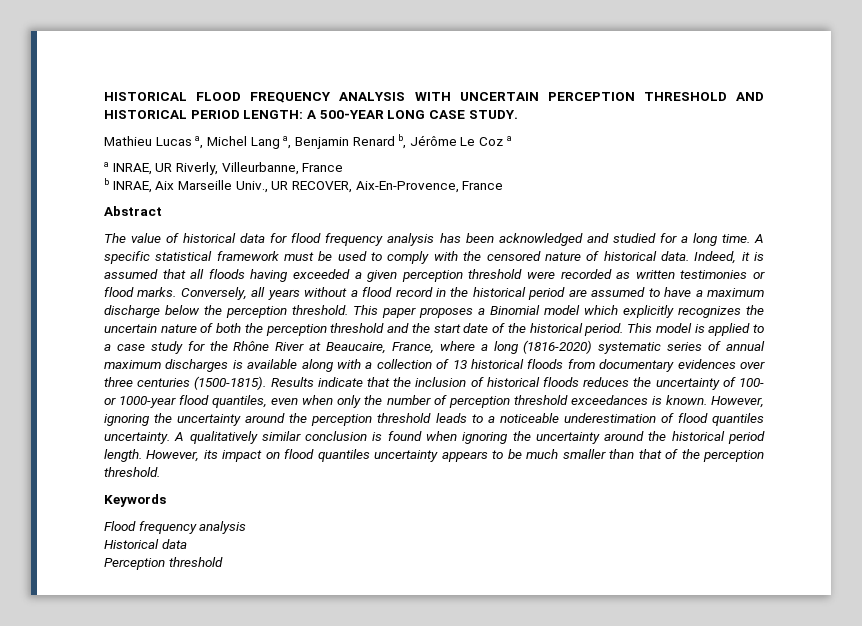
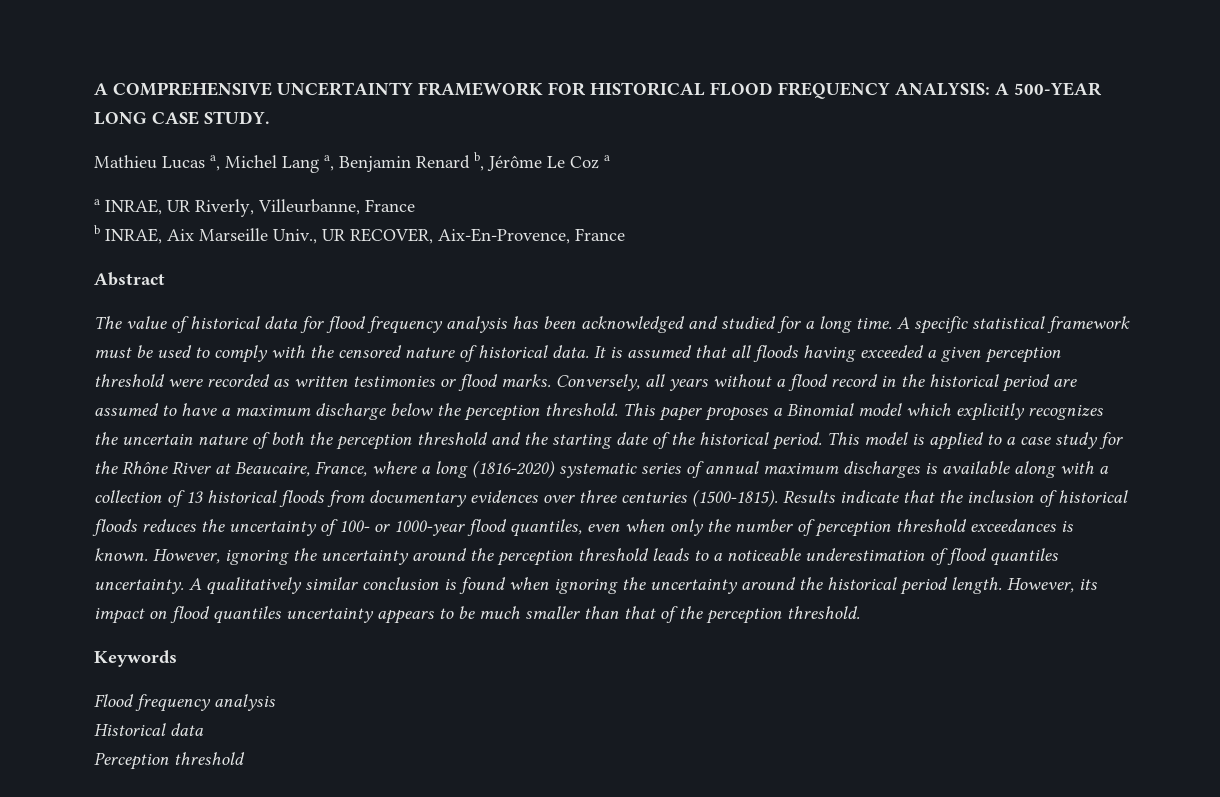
[104,92,764,103] [104,110,304,119] HISTORICAL FLOOD FREQUENCY ANALYSIS WITH UNCERTAIN PERCEPTION THRESHOLD AND HISTORICAL PERIOD LENGTH: -> [94,82,990,99] A COMPREHENSIVE UNCERTAINTY FRAMEWORK FOR HISTORICAL FLOOD FREQUENCY ANALYSIS:
[694,251,750,264] Indeed, it -> [594,346,606,358] It
[433,324,461,333] start -> [552,434,612,449] starting

